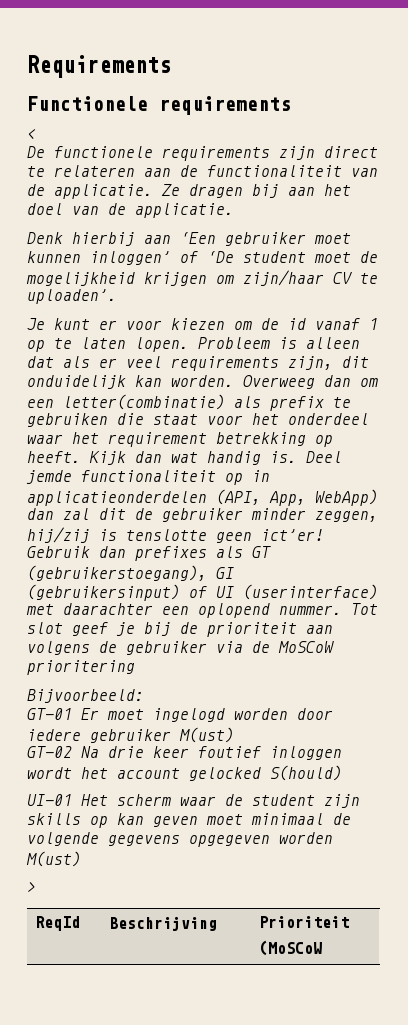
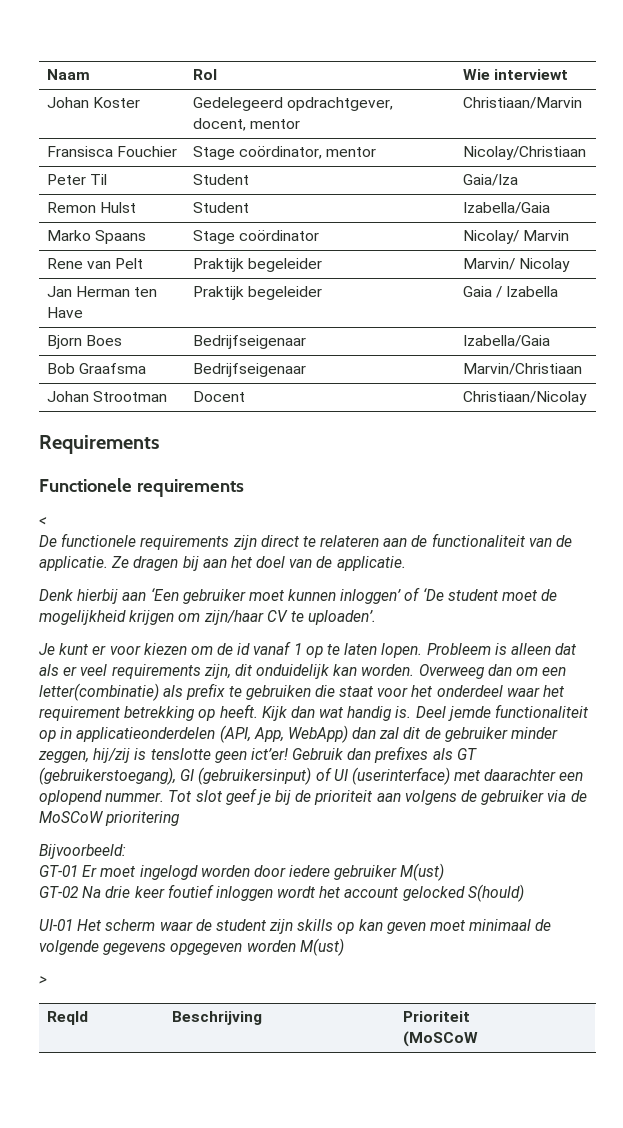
(27, 66) none -> [46,69,90,80] [192,69,217,80] [462,69,569,80] [46,97,141,108] [192,97,394,111] [192,118,301,131] [462,97,582,109] [46,146,178,157] [192,146,377,160] [462,146,586,160] [46,174,108,185] [192,174,249,185] [462,174,518,186] [46,202,137,213] [192,202,249,213] [462,202,550,214] [46,230,147,244] [192,230,320,244] [462,230,570,244] [46,258,144,269] [192,258,323,272] [462,258,571,272] [46,286,158,297] [46,307,83,318] [192,286,323,300] [462,286,559,298] [46,335,123,349] [192,335,306,349] [462,335,550,347] [46,363,147,374] [192,363,306,377] [462,363,582,375] [46,391,168,402] [192,391,245,402] [462,391,587,405] Naam | Rol | Wie interviewt // Johan Koster | Gedelegeerd opdrachtgever, docent, mentor | Christiaan/Marvin // Fransisca Fouchier | Stage coördinator, mentor | Nicolay/Christiaan // Peter Til | Student | Gaia/Iza // Remon Hulst | Student | Izabella/Gaia // Marko Spaans | Stage coördinator | Nicolay/ Marvin // Rene van Pelt | Praktijk begeleider | Marvin/ Nicolay // Jan Herman ten Have | Praktijk begeleider | Gaia / Izabella // Bjorn Boes | Bedrijfseigenaar | Izabella/Gaia // Bob Graafsma | Bedrijfseigenaar | Marvin/Christiaan // Johan Strootman | Docent | Christiaan/Nicolay //

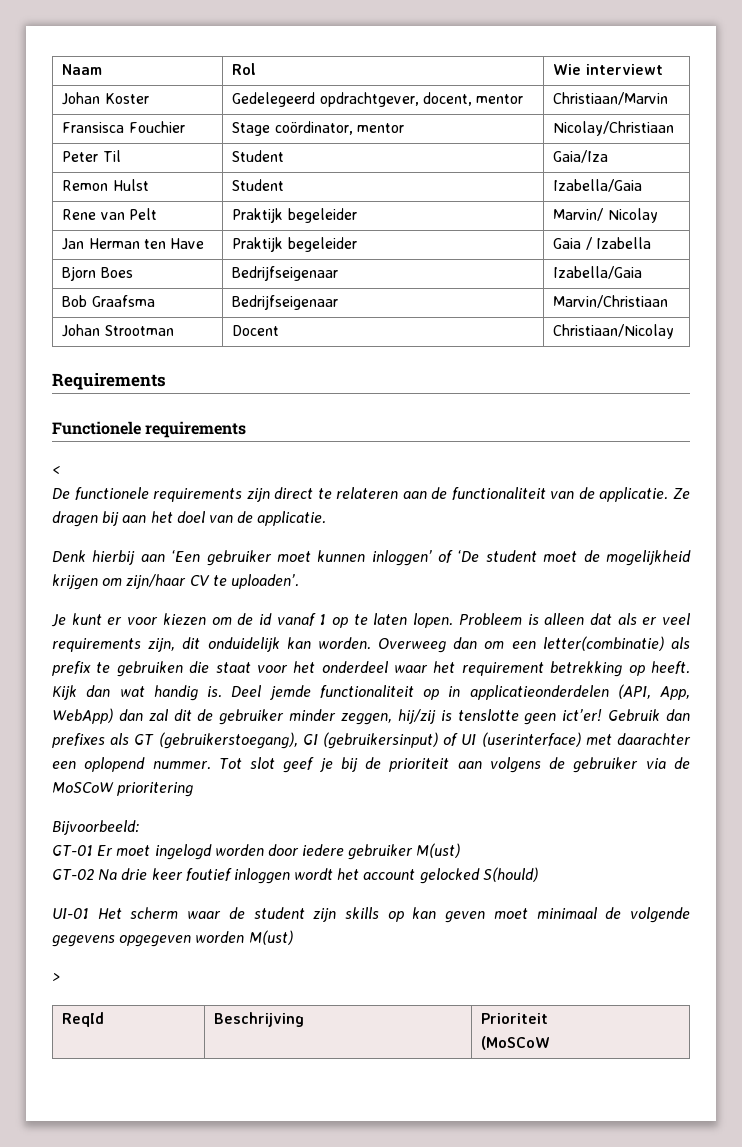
[46,230,147,244] [192,230,320,244] [462,230,570,244] // Marko Spaans | Stage coördinator | Nicolay/ Marvin -> (643, 185) none

